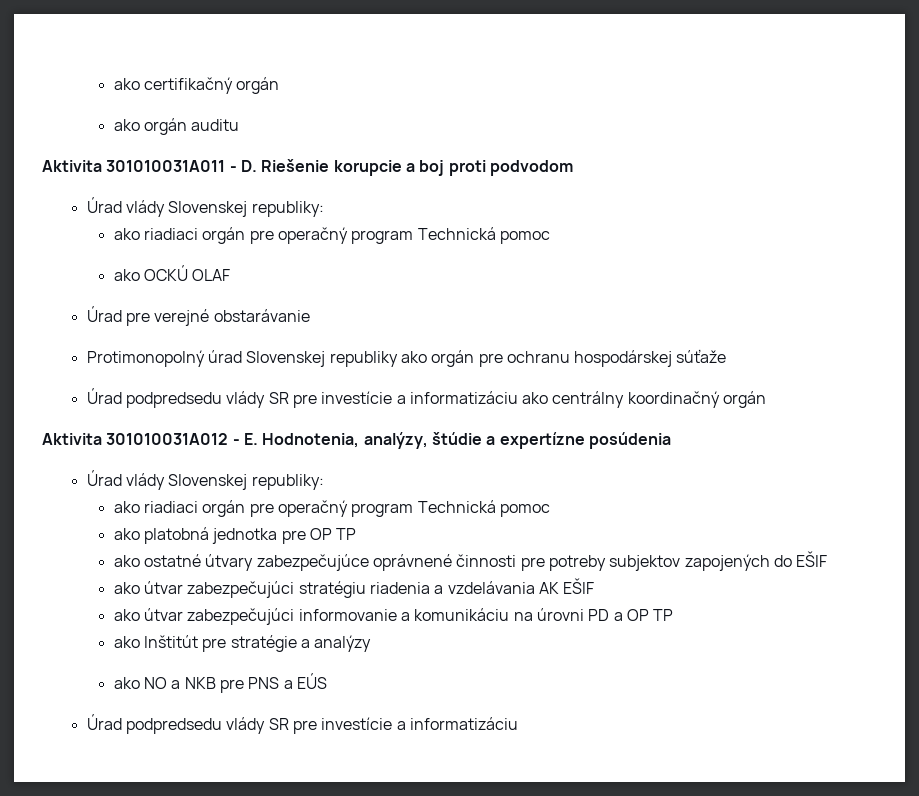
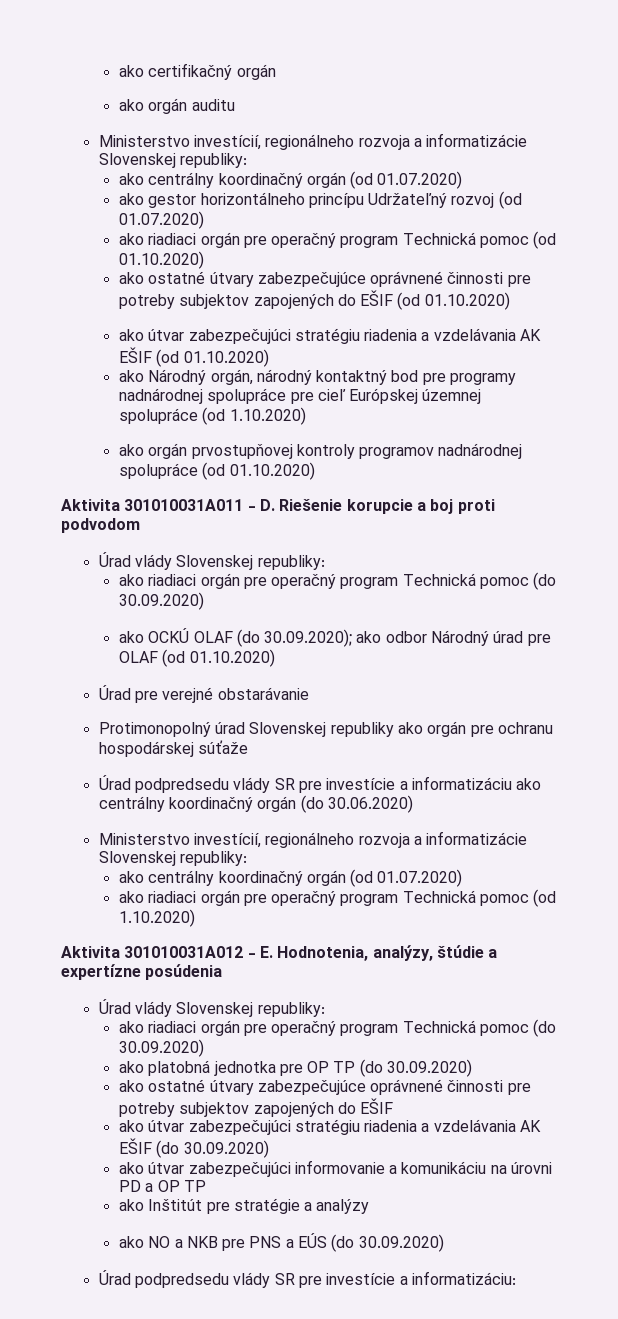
(240, 125) none -> [98,133,528,150] [98,153,248,168] [118,171,463,189] [118,191,522,209] [118,211,204,229] [118,231,557,249] [118,251,204,269] [118,271,531,287] [118,290,510,310] [118,328,542,344] [118,347,269,367] [118,369,517,385] [118,388,482,404] [118,407,306,425] [118,443,523,459] [118,462,315,480] // Ministerstvo investícií, regionálneho rozvoja a informatizácie Slovenskej republiky: // ako centrálny koordinačný orgán (od 01.07.2020) // ako gestor horizontálneho princípu Udržateľný rozvoj (od 01.07.2020) // ako riadiaci orgán pre operačný program Technická pomoc (od 01.10.2020) // ako ostatné útvary zabezpečujúce oprávnené činnosti pre potreby subjektov zapojených do EŠIF (od 01.10.2020) // ako útvar zabezpečujúci stratégiu riadenia a vzdelávania AK EŠIF (od 01.10.2020) // ako Národný orgán, národný kontaktný bod pre programy nadnárodnej spolupráce pre cieľ Európskej územnej spolupráce (od 1.10.2020) // ako orgán prvostupňovej kontroly programov nadnárodnej spolupráce (od 01.10.2020)
(550, 237) none -> [533,572,557,590] [118,592,204,610] (do 30.09.2020)
(231, 275) none -> [236,629,551,647] [118,649,275,667] (do 30.09.2020); ako odbor Národný úrad pre OLAF (od 01.10.2020)
(767, 399) none -> [300,795,414,813] [98,831,528,848] [98,851,248,866] [118,869,463,887] [118,889,557,907] [118,909,195,927] (do 30.06.2020) // Ministerstvo investícií, regionálneho rozvoja a informatizácie Slovenskej republiky: // ako centrálny koordinačný orgán (od 01.07.2020) // ako riadiaci orgán pre operačný program Technická pomoc (od 1.10.2020)
(550, 510) none -> [533,1019,557,1037] [118,1039,204,1057] (do 30.09.2020)
(357, 534) none -> [359,1059,473,1077] (do 30.09.2020)
(595, 586) none -> [156,1140,269,1158] (do 30.09.2020)
[86,714,518,734] // Úrad podpredsedu vlády SR pre investície a informatizáciu -> [331,1234,444,1252] [98,1270,516,1288] (do 30.09.2020) // Úrad podpredsedu vlády SR pre investície a informatizáciu:

